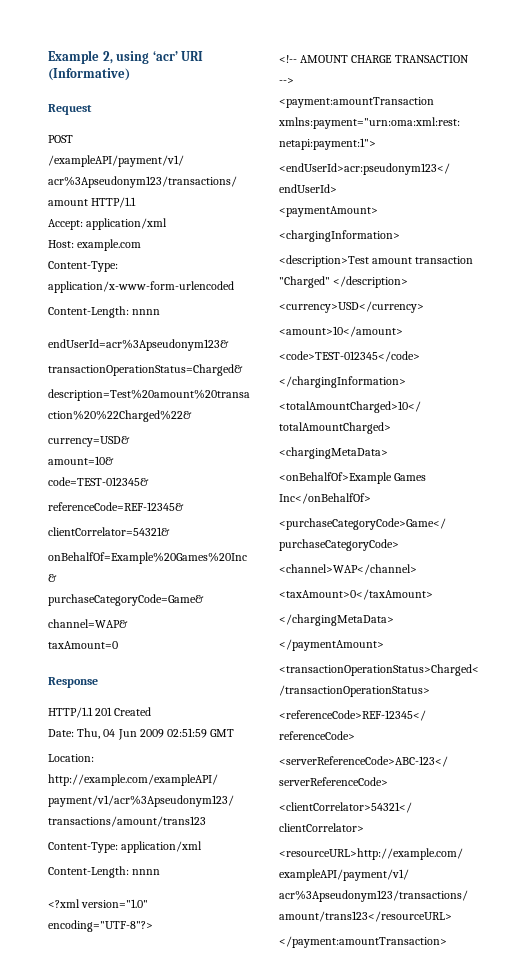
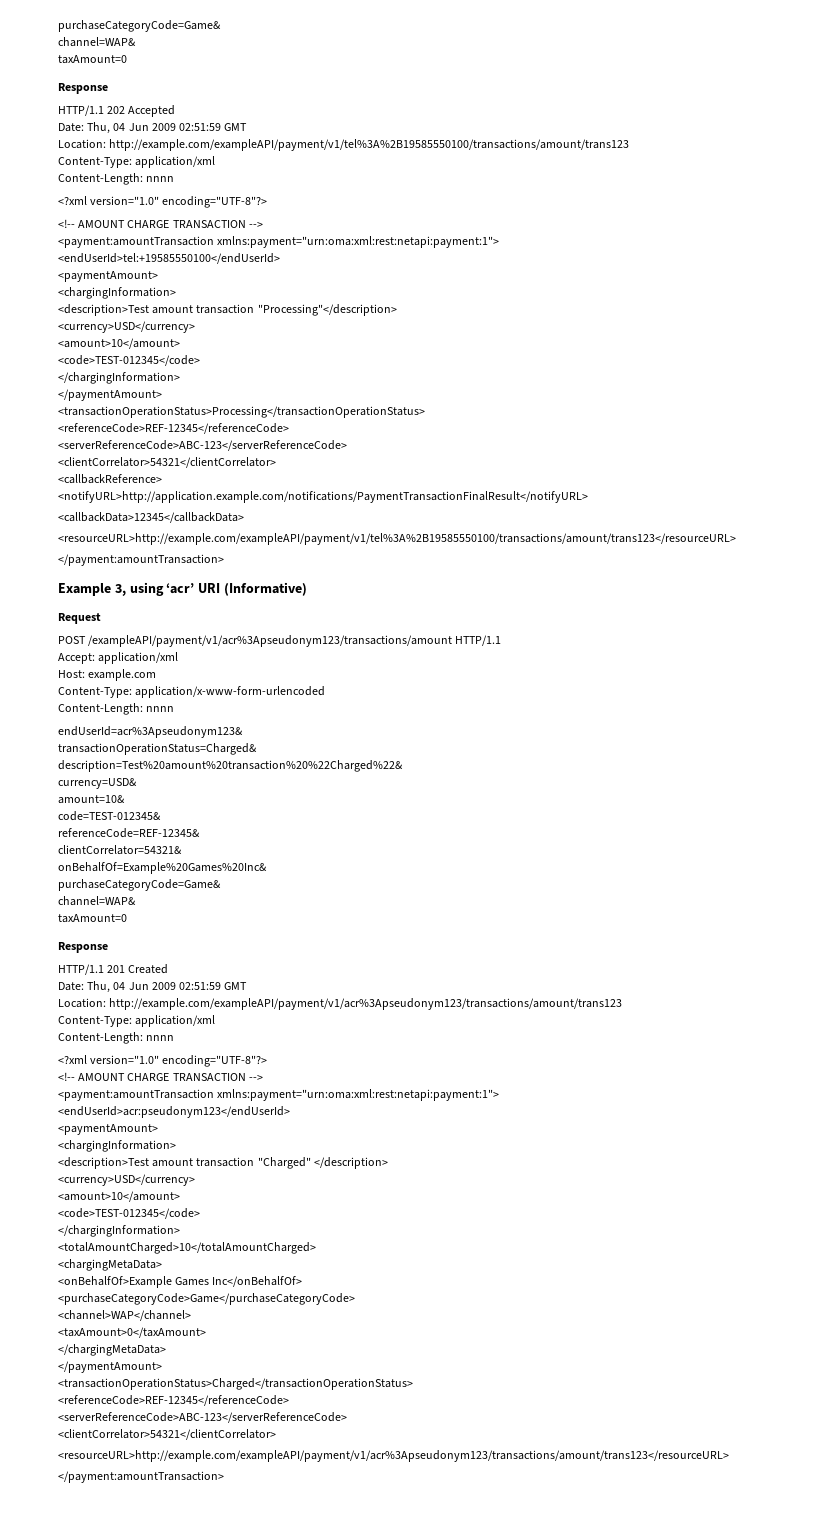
[48,50,113,64] Example 2, -> [58,20,221,32] [58,37,136,47] [58,55,127,64] [58,83,108,94] [58,105,176,117] [58,122,248,134] [58,139,630,151] [58,156,216,168] [58,173,175,185] [58,196,268,208] [58,219,263,228] [58,236,500,248] [58,253,280,264] [58,271,158,282] [58,287,176,299] [58,304,397,316] [58,321,195,333] [58,338,180,349] [58,355,200,366] [58,372,180,384] [58,389,162,401] [58,406,425,418] [58,423,289,434] [58,440,347,451] [58,457,276,468] [58,474,162,484] [58,491,588,503] [58,512,244,523] [58,533,736,545] [58,554,224,566] [58,583,126,596] purchaseCategoryCode=Game& // channel=WAP& // taxAmount=0 // Response // HTTP/1.1 202 Accepted // Date: Thu, 04 Jun 2009 02:51:59 GMT // Location: http://example.com/exampleAPI/payment/v1/tel%3A%2B19585550100/transactions/amount/trans123 // Content-Type: application/xml // Content-Length: nnnn // <?xml version="1.0" encoding="UTF-8"?> // <!-- AMOUNT CHARGE TRANSACTION --> // <payment:amountTransaction xmlns:payment="urn:oma:xml:rest:netapi:payment:1"> // <endUserId>tel:+19585550100</endUserId> // <paymentAmount> // <chargingInformation> // <description>Test amount transaction "Processing"</description> // <currency>USD</currency> // <amount>10</amount> // <code>TEST-012345</code> // </chargingInformation> // </paymentAmount> // <transactionOperationStatus>Processing</transactionOperationStatus> // <referenceCode>REF-12345</referenceCode> // <serverReferenceCode>ABC-123</serverReferenceCode> // <clientCorrelator>54321</clientCorrelator> // <callbackReference> // <notifyURL>http://application.example.com/notifications/PaymentTransactionFinalResult</notifyURL> // <callbackData>12345</callbackData> // <resourceURL>http://example.com/exampleAPI/payment/v1/tel%3A%2B19585550100/transactions/amount/trans123</resourceURL> // </payment:amountTransaction> // Example 3,

